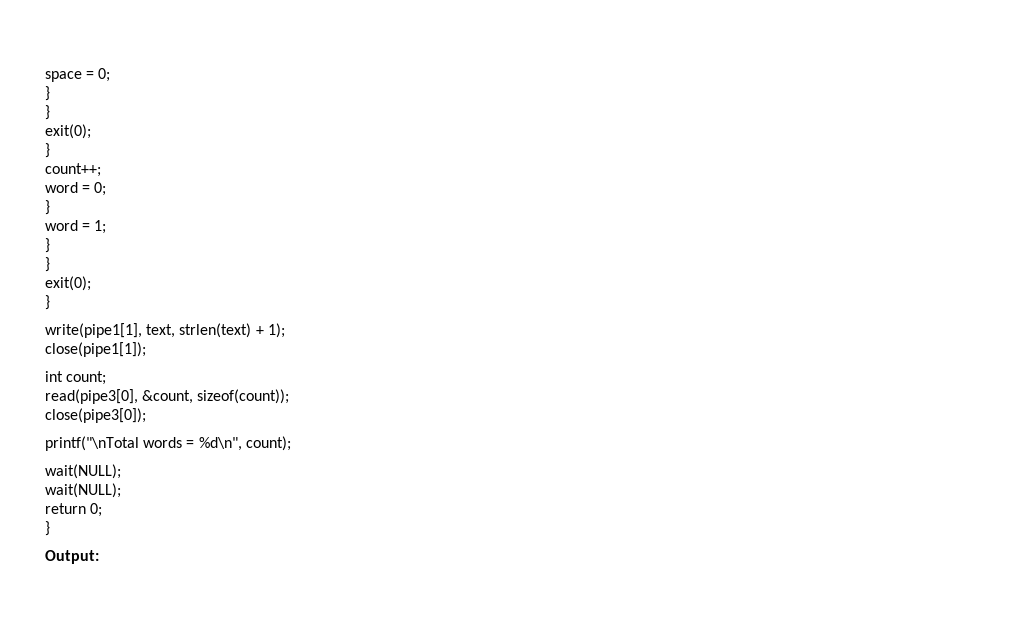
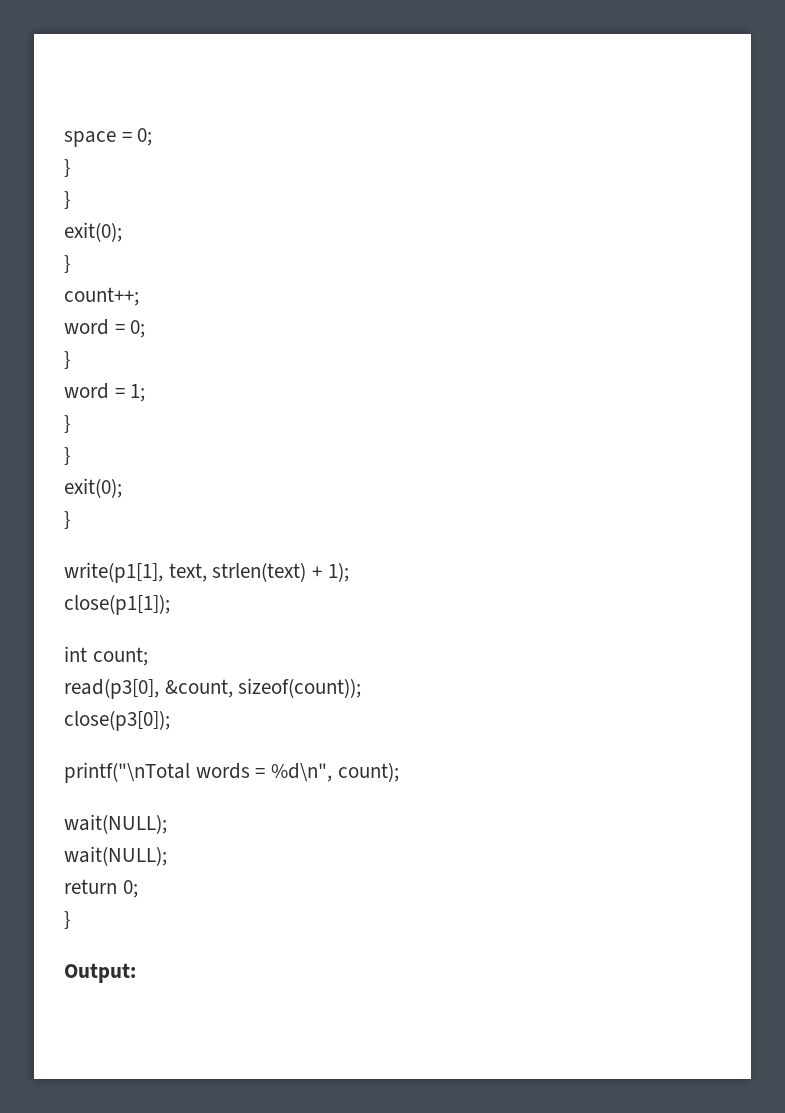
[45,323,142,338] write(pipe1[1], -> [64,562,163,583] write(p1[1],
[45,342,146,357] close(pipe1[1]); -> [64,594,170,615] close(p1[1]);
[45,389,138,404] read(pipe3[0], -> [64,678,159,699] read(p3[0],
[45,408,146,423] close(pipe3[0]); -> [64,710,170,731] close(p3[0]);

